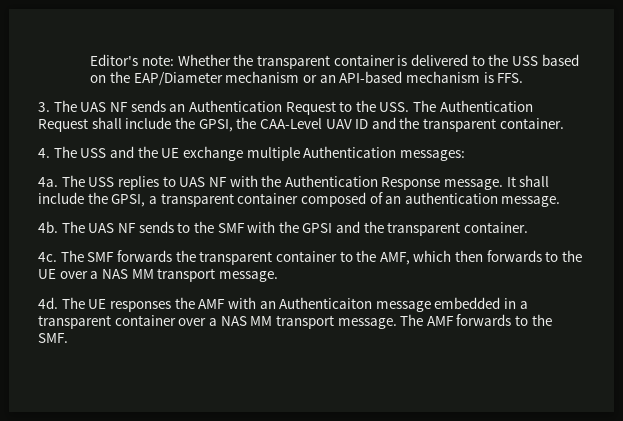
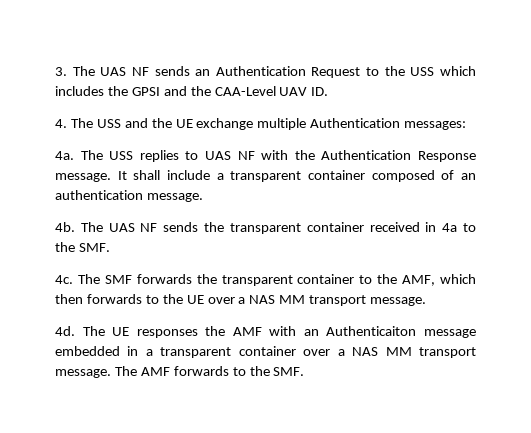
[90,54,579,69] [90,71,524,86] Editor's note: Whether the transparent container is delivered to the USS based on the EAP/Diameter mechanism or an API-based mechanism is FFS. // -> (55, 71) none
[379,100,533,112] [38,117,564,132] USS. The Authentication Request shall include the GPSI, the CAA-Level UAV ID and the transparent container. -> [410,66,476,76] [55,86,329,96] USS which includes the GPSI and the CAA-Level UAV ID.
[87,192,146,207] the GPSI, -> (210, 175) none
[177,221,529,236] to the SMF with the GPSI and the transparent container. -> [204,222,476,234] [55,242,110,252] the transparent container received in 4a to the SMF.

